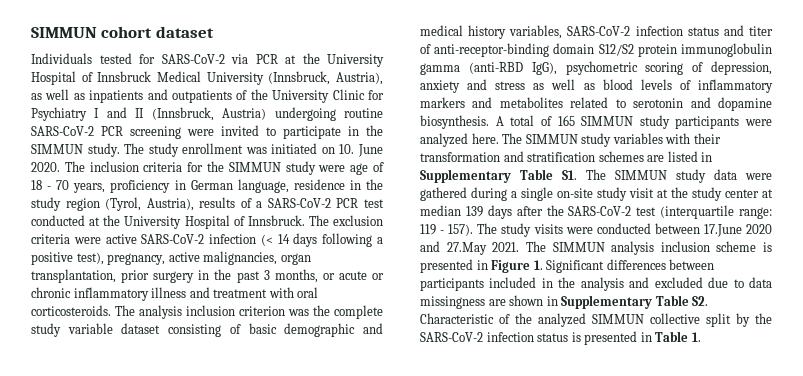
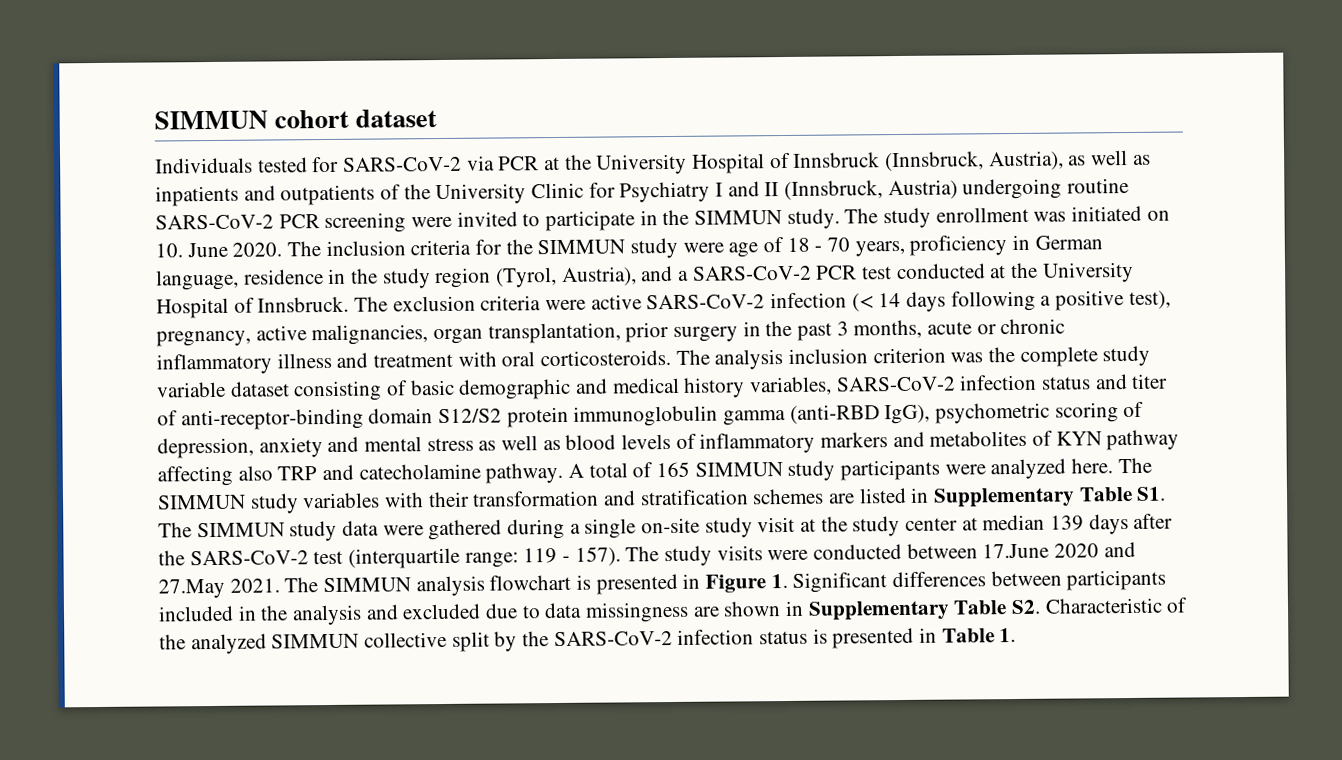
[157,71,264,85] Medical University -> (881, 160) none
[199,197,252,208] results of -> [641,265,674,282] and
[322,273,335,280] or -> (923, 329) none
(488, 84) none -> [364,436,423,452] mental
[570,97,772,111] [420,115,489,129] related to serotonin and dopamine biosynthesis. -> [1032,429,1180,451] [157,462,564,487] of KYN pathway affecting also TRP and catecholamine pathway.
[660,241,757,252] inclusion scheme -> [489,574,572,591] flowchart

